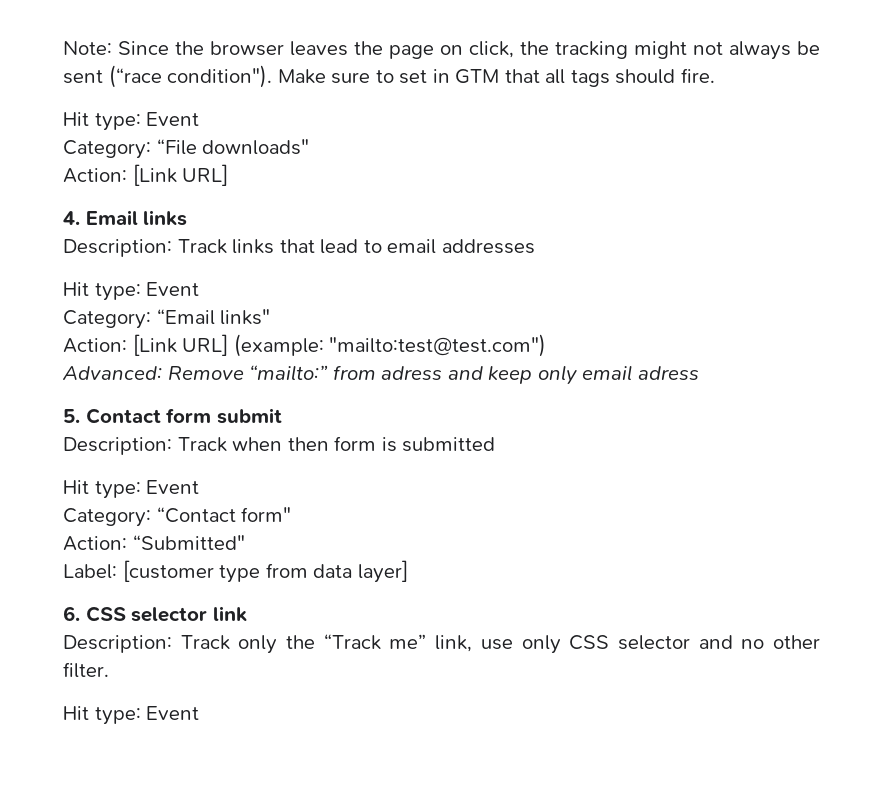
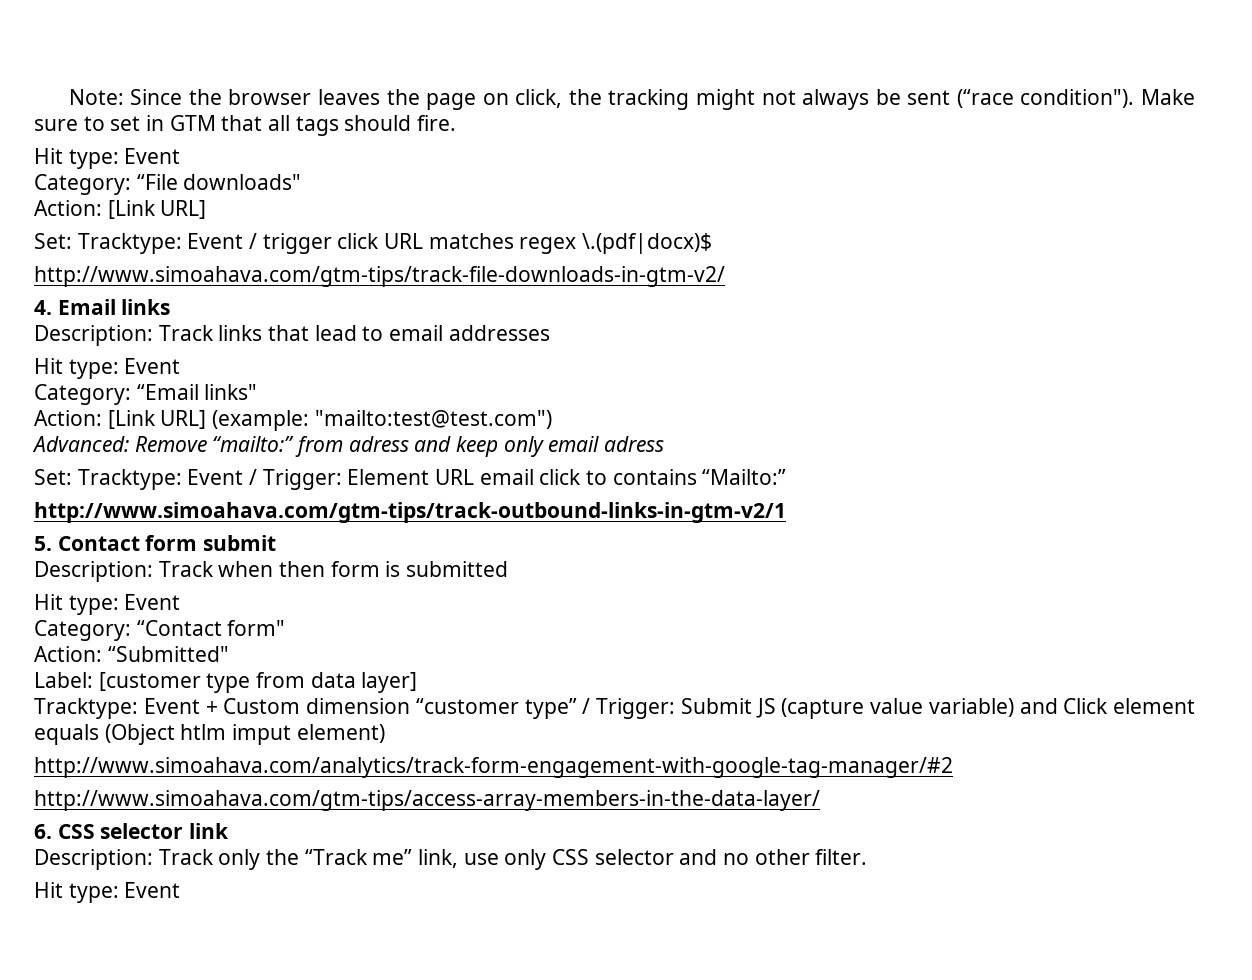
(229, 175) none -> [34,233,713,254] [34,266,725,287] // Set: Tracktype: Event / trigger click URL matches regex \.(pdf|docx)$ // http://www.simoahava.com/gtm-tips/track-file-downloads-in-gtm-v2/
(699, 373) none -> [34,469,787,490] [34,502,786,523] // Set: Tracktype: Event / Trigger: Element URL email click to contains “Mailto:” // http://www.simoahava.com/gtm-tips/track-outbound-links-in-gtm-v2/1
(408, 571) none -> [34,698,1195,719] [34,724,385,745] [34,757,953,778] [34,790,820,811] // Tracktype: Event + Custom dimension “customer type” / Trigger: Submit JS (capture value variable) and Click element equals (Object htlm imput element) // http://www.simoahava.com/analytics/track-form-engagement-with-google-tag-manager/#2 // http://www.simoahava.com/gtm-tips/access-array-members-in-the-data-layer/

